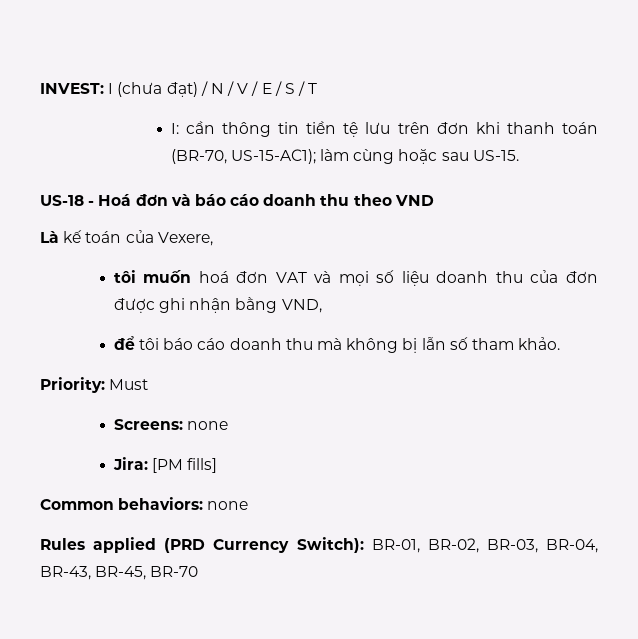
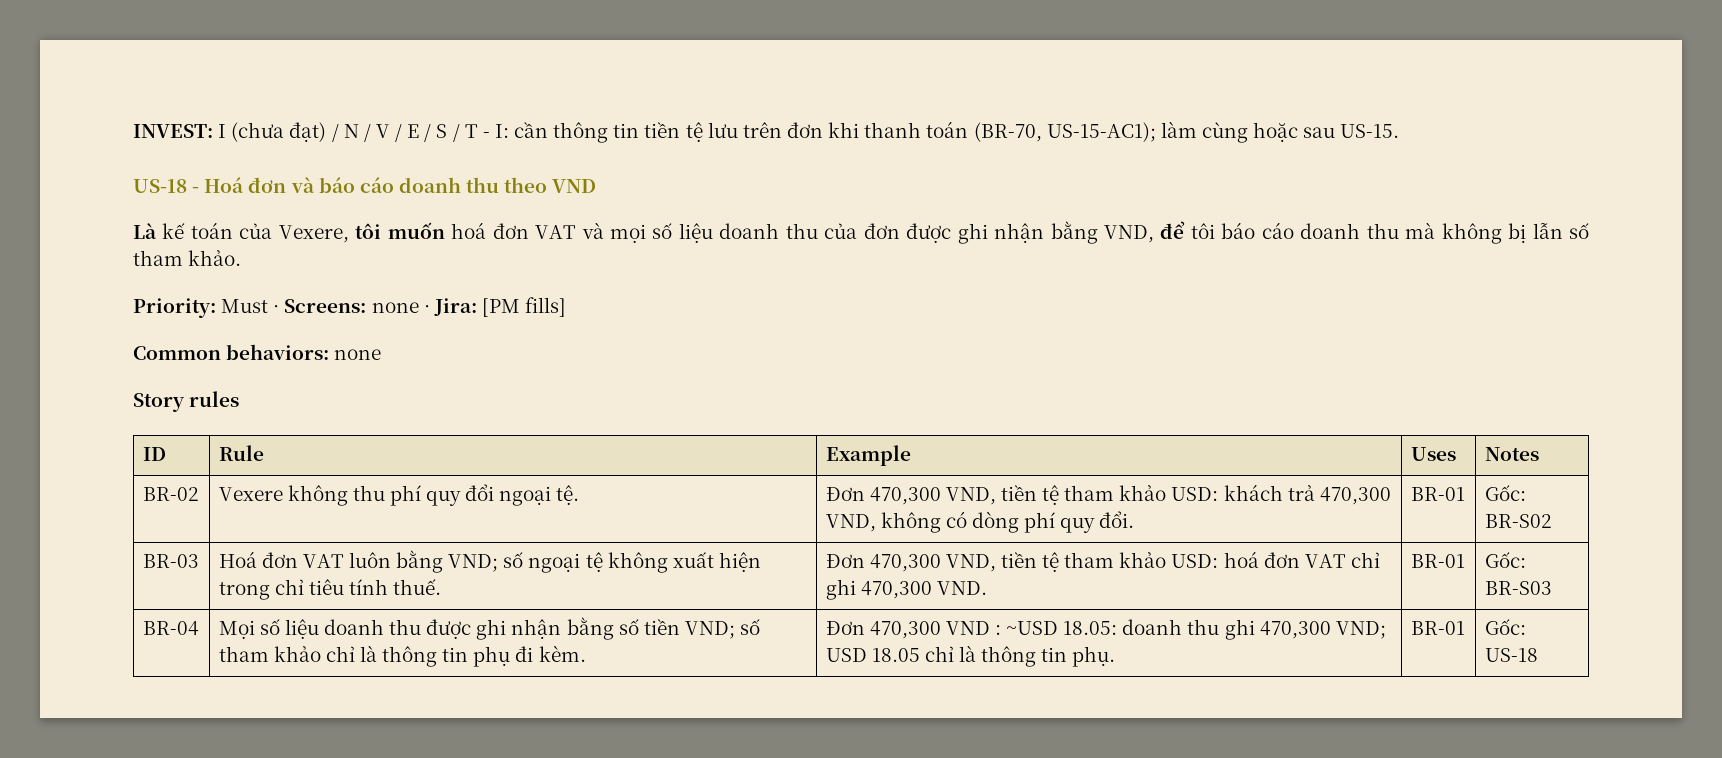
(318, 88) // -> [482,132,490,138] -
(213, 239) // -> (349, 234) none
(322, 306) // -> (1155, 234) none
(149, 384) // -> [273,305,280,313] ·
(229, 425) // -> [423,305,430,313] ·
[40,537,598,553] [40,566,199,580] Rules applied (PRD Currency Switch): BR-01, BR-02, BR-03, BR-04, BR-43, BR-45, BR-70 -> [133,391,240,412] [142,447,166,461] [218,445,264,461] [825,445,911,466] [1410,447,1456,461] [1484,447,1539,461] [142,487,199,501] [218,484,580,506] [825,484,1391,505] [825,511,1135,533] [1410,487,1465,501] [1484,485,1526,501] [1484,514,1552,528] [142,554,199,568] [218,550,761,573] [218,579,442,600] [825,551,1380,572] [825,579,987,600] [1410,554,1465,568] [1484,552,1526,568] [1484,581,1552,595] [142,621,199,636] [218,617,761,640] [218,645,586,667] [825,619,1386,640] [825,645,1116,667] [1410,621,1465,635] [1484,619,1526,635] [1484,648,1538,662] Story rules // ID | Rule | Example | Uses | Notes // BR-02 | Vexere không thu phí quy đổi ngoại tệ. | Đơn 470,300 VND, tiền tệ tham khảo USD: khách trả 470,300 VND, không có dòng phí quy đổi. | BR-01 | Gốc: BR-S02 // BR-03 | Hoá đơn VAT luôn bằng VND; số ngoại tệ không xuất hiện trong chỉ tiêu tính thuế. | Đơn 470,300 VND, tiền tệ tham khảo USD: hoá đơn VAT chỉ ghi 470,300 VND. | BR-01 | Gốc: BR-S03 // BR-04 | Mọi số liệu doanh thu được ghi nhận bằng số tiền VND; số tham khảo chỉ là thông tin phụ đi kèm. | Đơn 470,300 VND : ~USD 18.05: doanh thu ghi 470,300 VND; USD 18.05 chỉ là thông tin phụ. | BR-01 | Gốc: US-18

